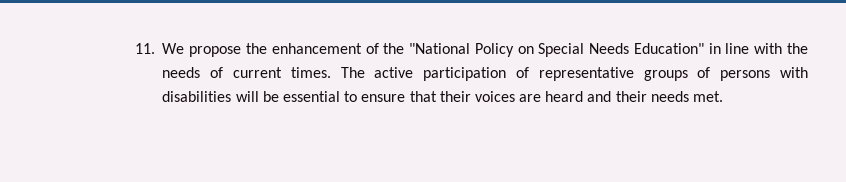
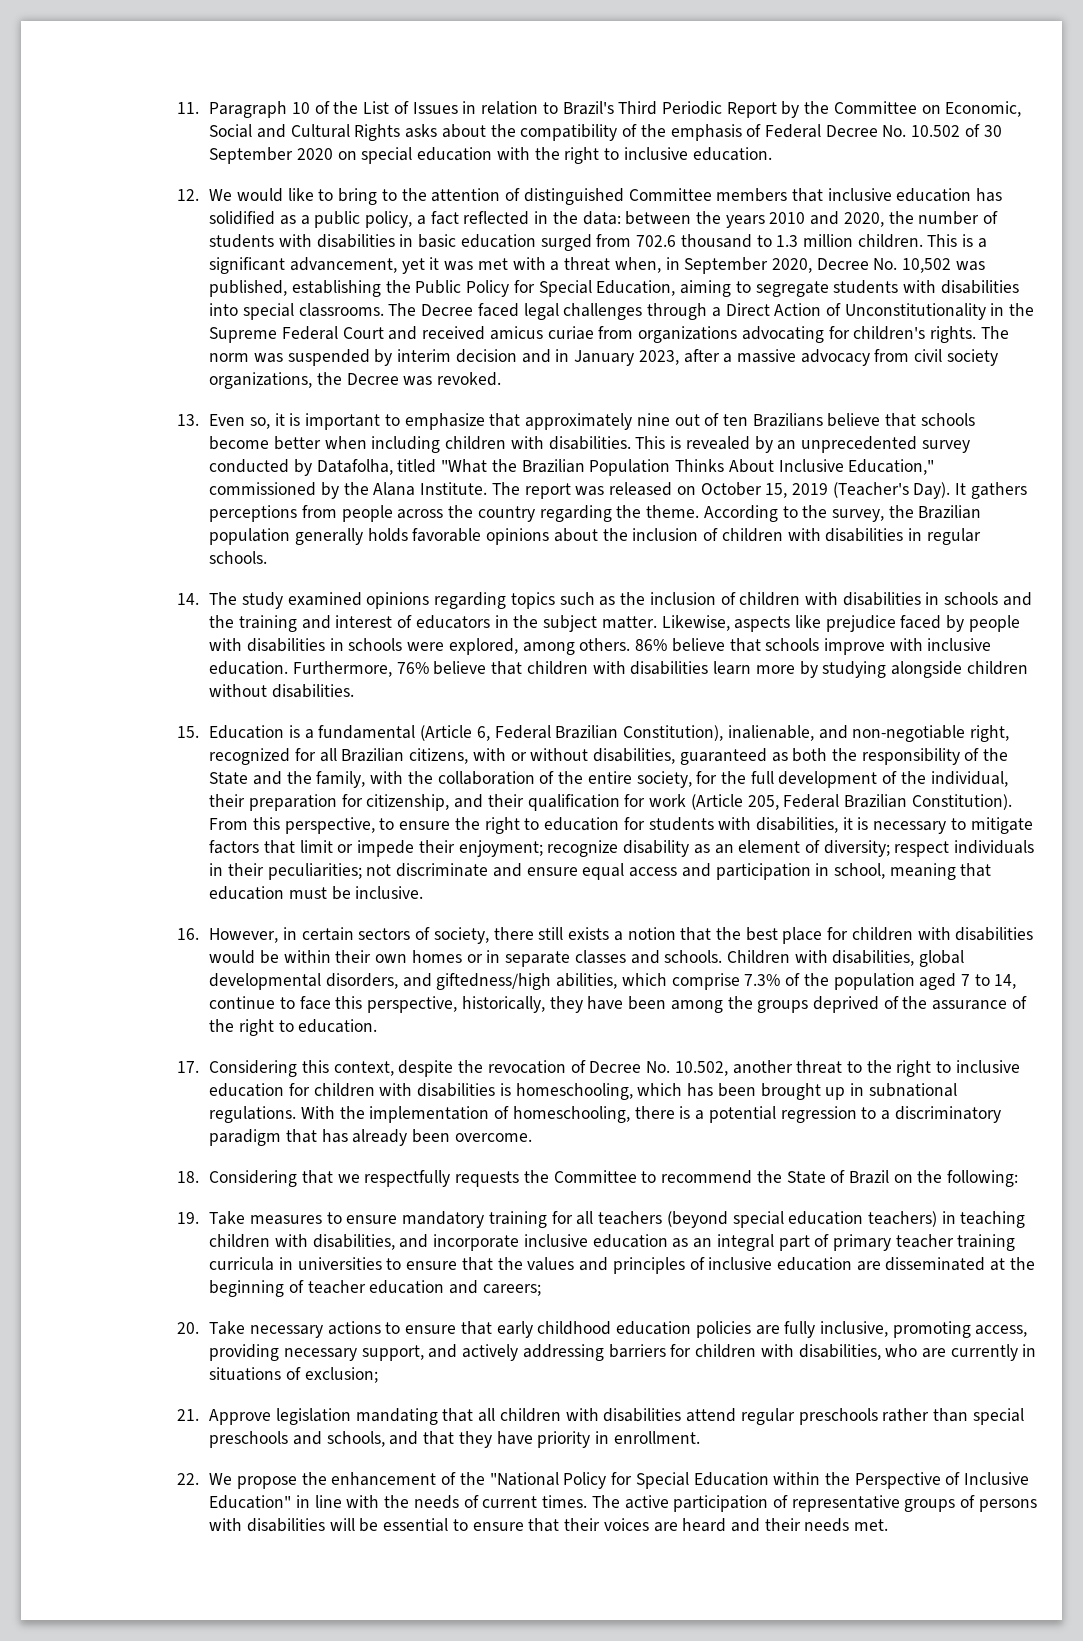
(155, 48) none -> [209,101,1022,118] [209,124,1002,141] [209,147,772,164] [176,188,1003,205] [209,211,999,228] [209,234,987,251] [209,257,985,274] [209,280,1019,297] [209,303,1035,320] [209,326,1009,343] [209,349,998,366] [209,372,502,389] [176,413,975,430] [209,436,970,453] [209,459,935,476] [209,482,1027,499] [209,505,982,522] [209,528,981,545] [209,551,268,564] [176,592,1032,609] [209,615,1020,632] [209,638,992,655] [209,661,1028,678] [209,684,355,698] [176,725,1009,742] [209,748,1009,765] [209,771,1008,788] [209,794,1012,811] [209,817,1033,834] [209,840,1035,857] [209,863,992,880] [209,886,424,900] [176,927,1034,944] [209,950,965,967] [209,973,1017,990] [209,996,1027,1013] [209,1019,378,1036] [176,1060,1020,1077] [209,1083,957,1100] [209,1106,1001,1123] [209,1129,532,1146] [176,1170,1019,1187] [176,1211,1026,1228] [209,1234,1016,1251] [209,1257,1035,1274] [209,1280,541,1297] [176,1321,1028,1338] [209,1344,1037,1361] [209,1367,378,1383] [176,1408,1024,1425] [209,1431,700,1448] [176,1473,199,1485] Paragraph 10 of the List of Issues in relation to Brazil's Third Periodic Report by the Committee on Economic, Social and Cultural Rights asks about the compatibility of the emphasis of Federal Decree No. 10.502 of 30 September 2020 on special education with the right to inclusive education. // 12. We would like to bring to the attention of distinguished Committee members that inclusive education has solidified as a public policy, a fact reflected in the data: between the years 2010 and 2020, the number of students with disabilities in basic education surged from 702.6 thousand to 1.3 million children. This is a significant advancement, yet it was met with a threat when, in September 2020, Decree No. 10,502 was published, establishing the Public Policy for Special Education, aiming to segregate students with disabilities into special classrooms. The Decree faced legal challenges through a Direct Action of Unconstitutionality in the Supreme Federal Court and received amicus curiae from organizations advocating for children's rights. The norm was suspended by interim decision and in January 2023, after a massive advocacy from civil society organizations, the Decree was revoked. // 13. Even so, it is important to emphasize that approximately nine out of ten Brazilians believe that schools become better when including children with disabilities. This is revealed by an unprecedented survey conducted by Datafolha, titled "What the Brazilian Population Thinks About Inclusive Education," commissioned by the Alana Institute. The report was released on October 15, 2019 (Teacher's Day). It gathers perceptions from people across the country regarding the theme. According to the survey, the Brazilian population generally holds favorable opinions about the inclusion of children with disabilities in regular schools. // 14. The study examined opinions regarding topics such as the inclusion of children with disabilities in schools and the training and interest of educators in the subject matter. Likewise, aspects like prejudice faced by people with disabilities in schools were explored, among others. 86% believe that schools improve with inclusive education. Furthermore, 76% believe that children with disabilities learn more by studying alongside children without disabilities. // 15. Education is a fundamental (Article 6, Federal Brazilian Constitution), inalienable, and non-negotiable right, recognized for all Brazilian citizens, with or without disabilities, guaranteed as both the responsibility of the State and the family, with the collaboration of the entire society, for the full development of the individual, their preparation for citizenship, and their qualification for work (Article 205, Federal Brazilian Constitution). From this perspective, to ensure the right to education for students with disabilities, it is necessary to mitigate factors that limit or impede their enjoyment; recognize disability as an element of diversity; respect individuals in their peculiarities; not discriminate and ensure equal access and participation in school, meaning that education must be inclusive. // 16. However, in certain sectors of society, there still exists a notion that the best place for children with disabilities would be within their own homes or in separate classes and schools. Children with disabilities, global developmental disorders, and giftedness/high abilities, which comprise 7.3% of the population aged 7 to 14, continue to face this perspective, historically, they have been among the groups deprived of the assurance of the right to education. // 17. Considering this context, despite the revocation of Decree No. 10.502, another threat to the right to inclusive education for children with disabilities is homeschooling, which has been brought up in subnational regulations. With the implementation of homeschooling, there is a potential regression to a discriminatory paradigm that has already been overcome. // 18. Considering that we respectfully requests the Committee to recommend the State of Brazil on the following: // 19. Take measures to ensure mandatory training for all teachers (beyond special education teachers) in teaching children with disabilities, and incorporate inclusive education as an integral part of primary teacher training curricula in universities to ensure that the values and principles of inclusive education are disseminated at the beginning of teacher education and careers; // 20. Take necessary actions to ensure that early childhood education policies are fully inclusive, promoting access, providing necessary support, and actively addressing barriers for children with disabilities, who are currently in situations of exclusion; // 21. Approve legislation mandating that all children with disabilities attend regular preschools rather than special preschools and schools, and that they have priority in enrollment. // 22.
[517,43,630,57] on Special Needs -> [611,1472,1030,1489] for Special Education within the Perspective of Inclusive

